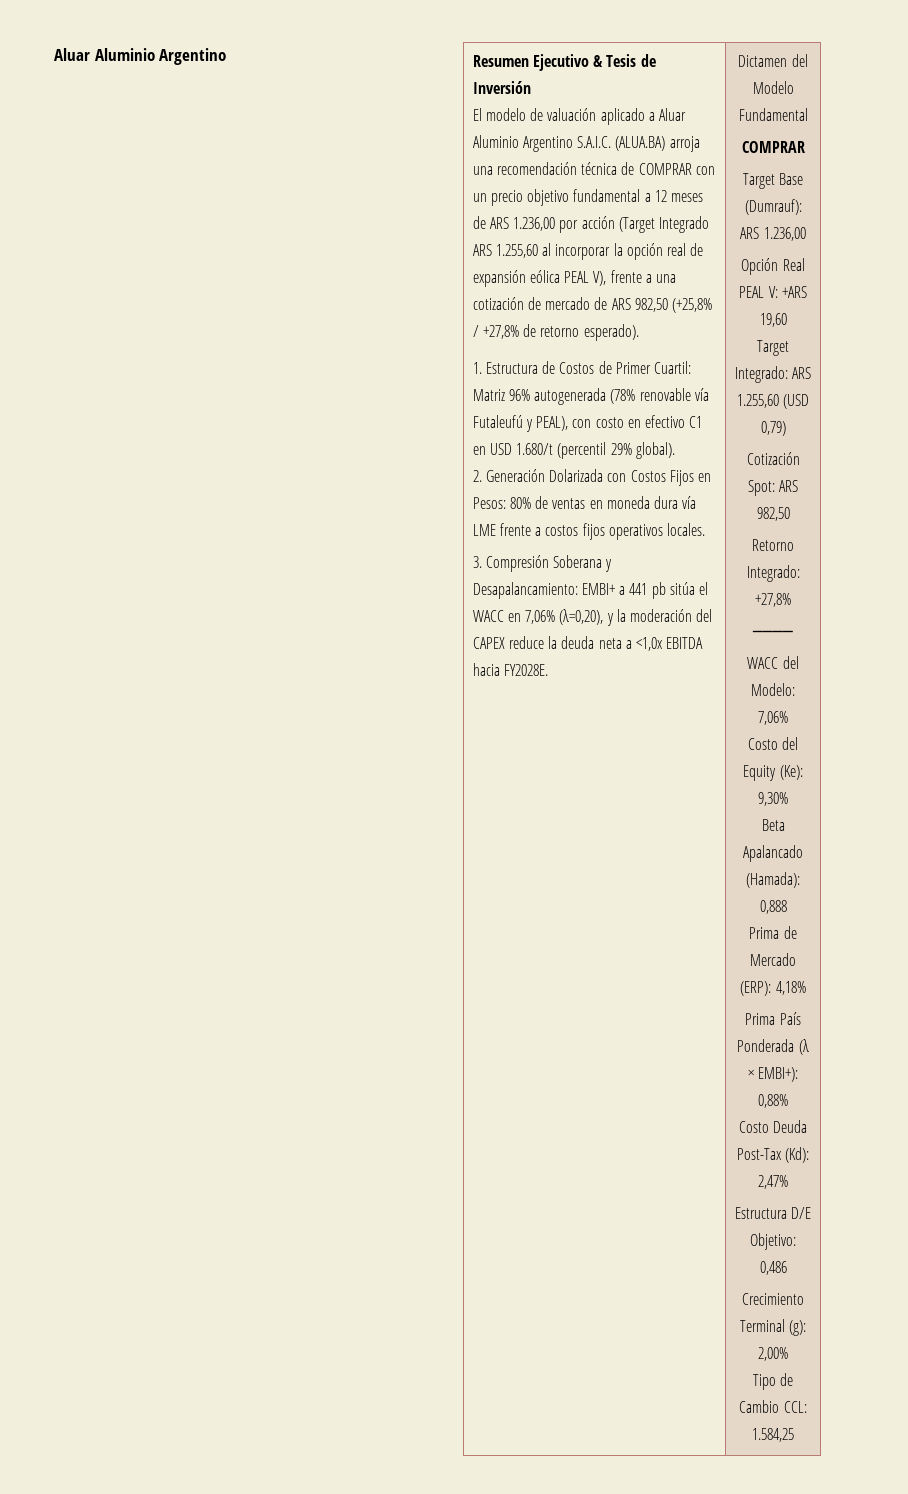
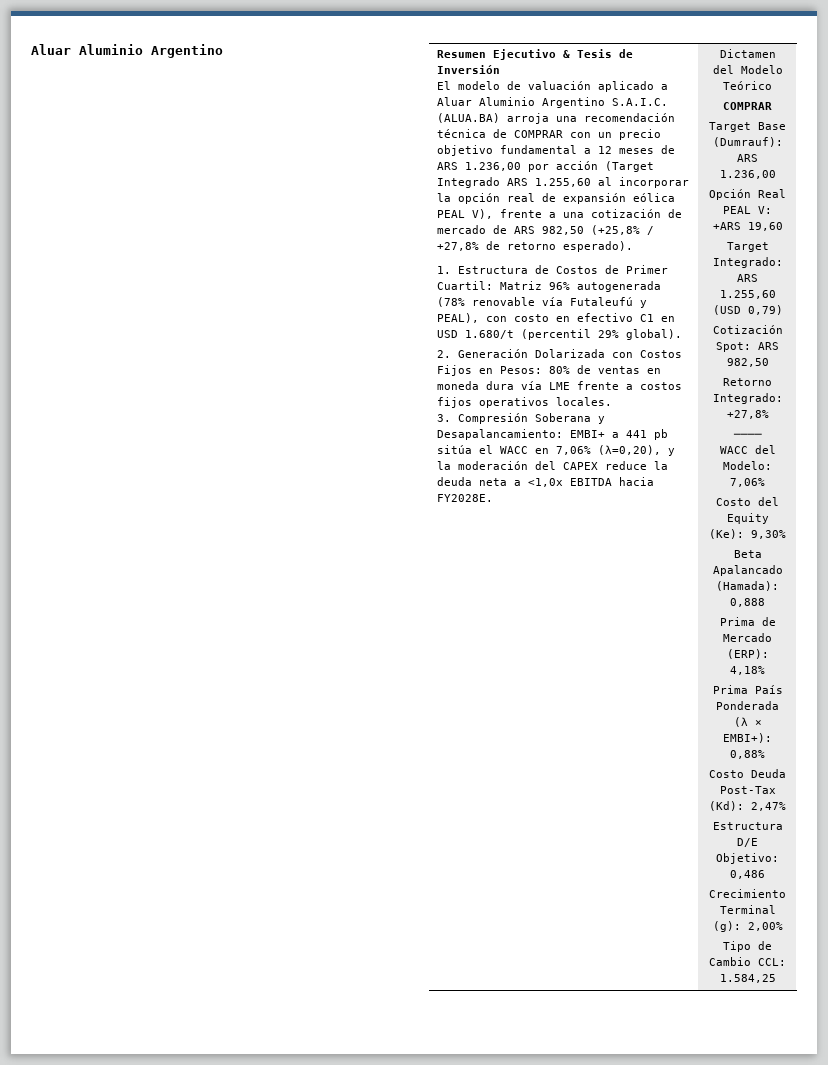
[738,108,808,121] Fundamental -> [723,81,772,90] Teórico

